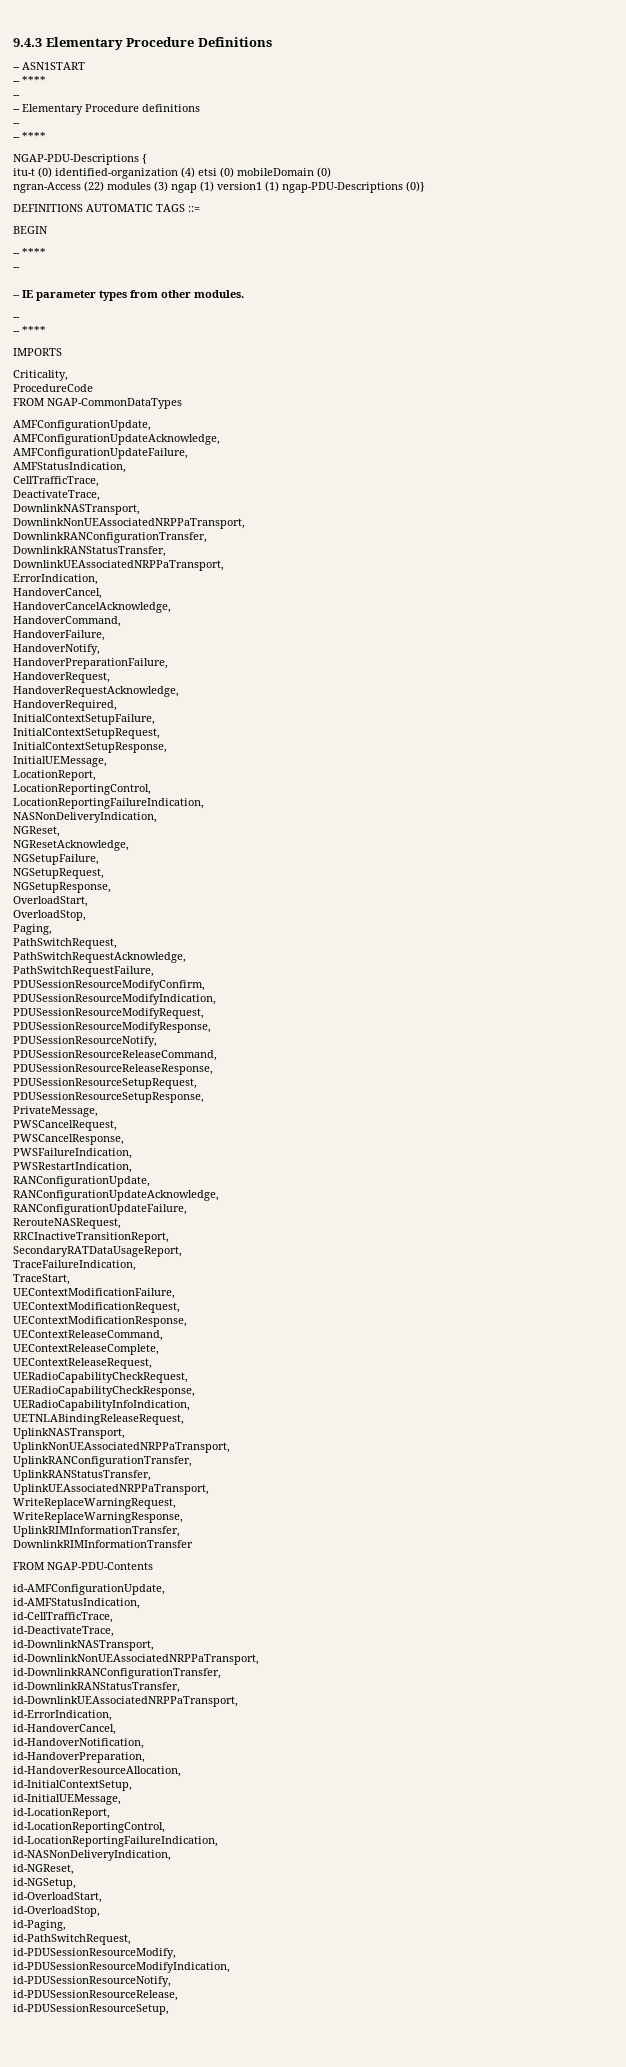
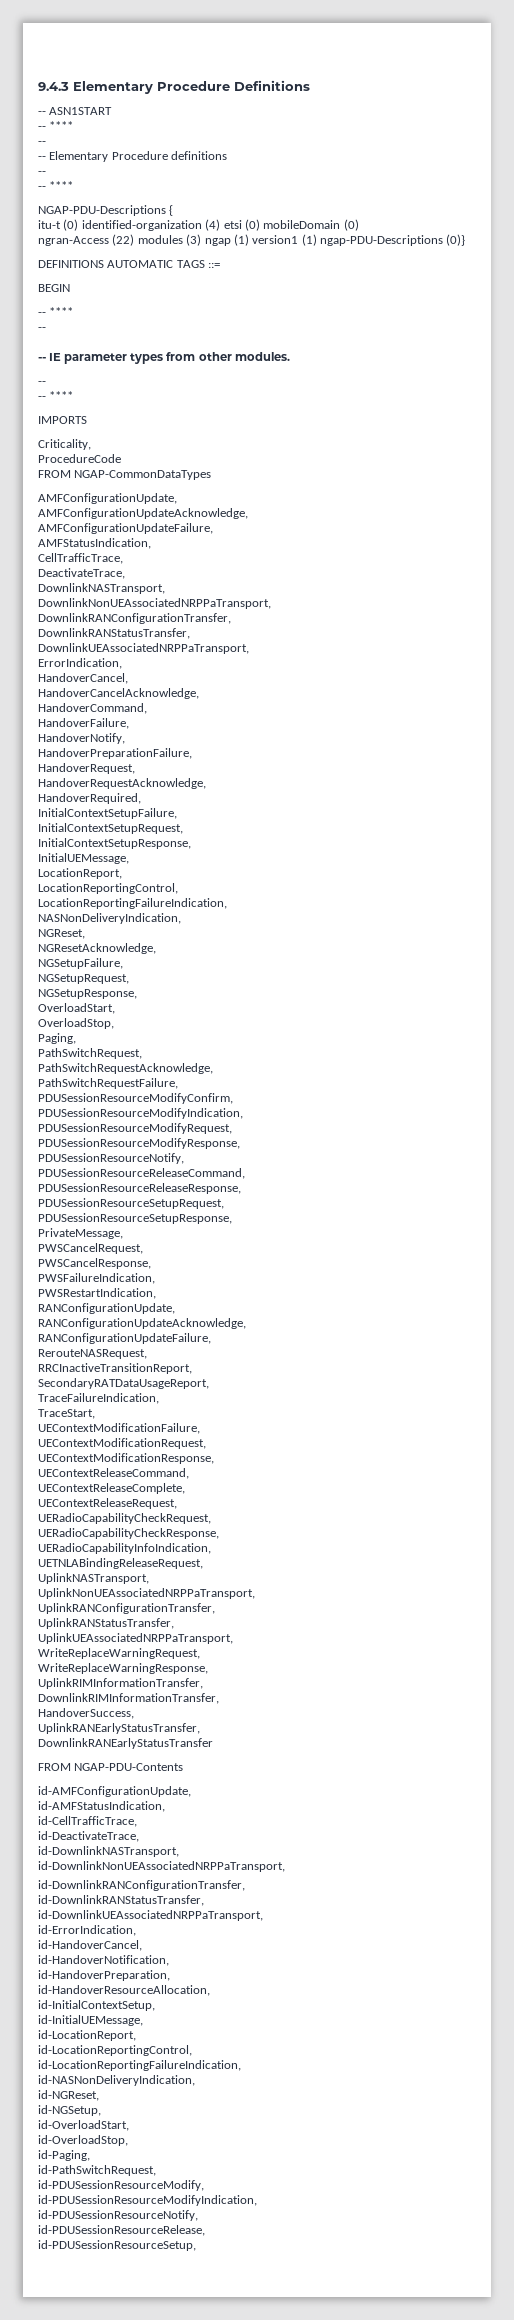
[13,1540,193,1548] DownlinkRIMInformationTransfer -> [38,1693,219,1704] [38,1708,134,1719] [38,1723,200,1734] [38,1738,213,1749] DownlinkRIMInformationTransfer, // HandoverSuccess, // UplinkRANEarlyStatusTransfer, // DownlinkRANEarlyStatusTransfer

